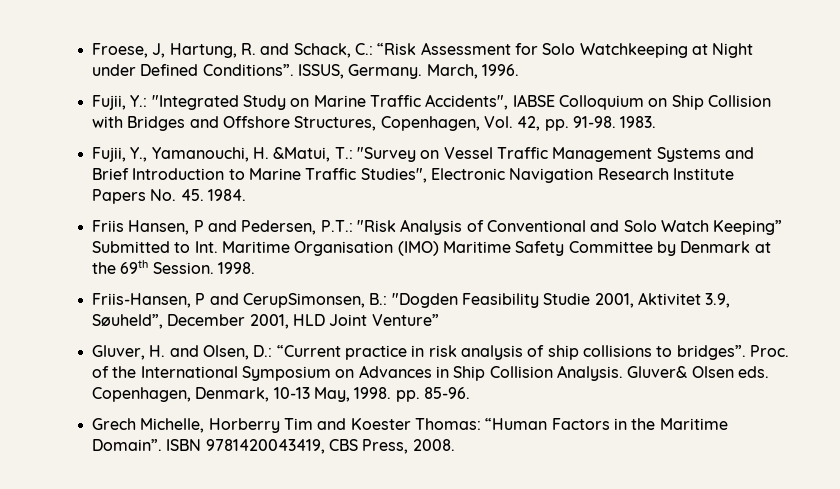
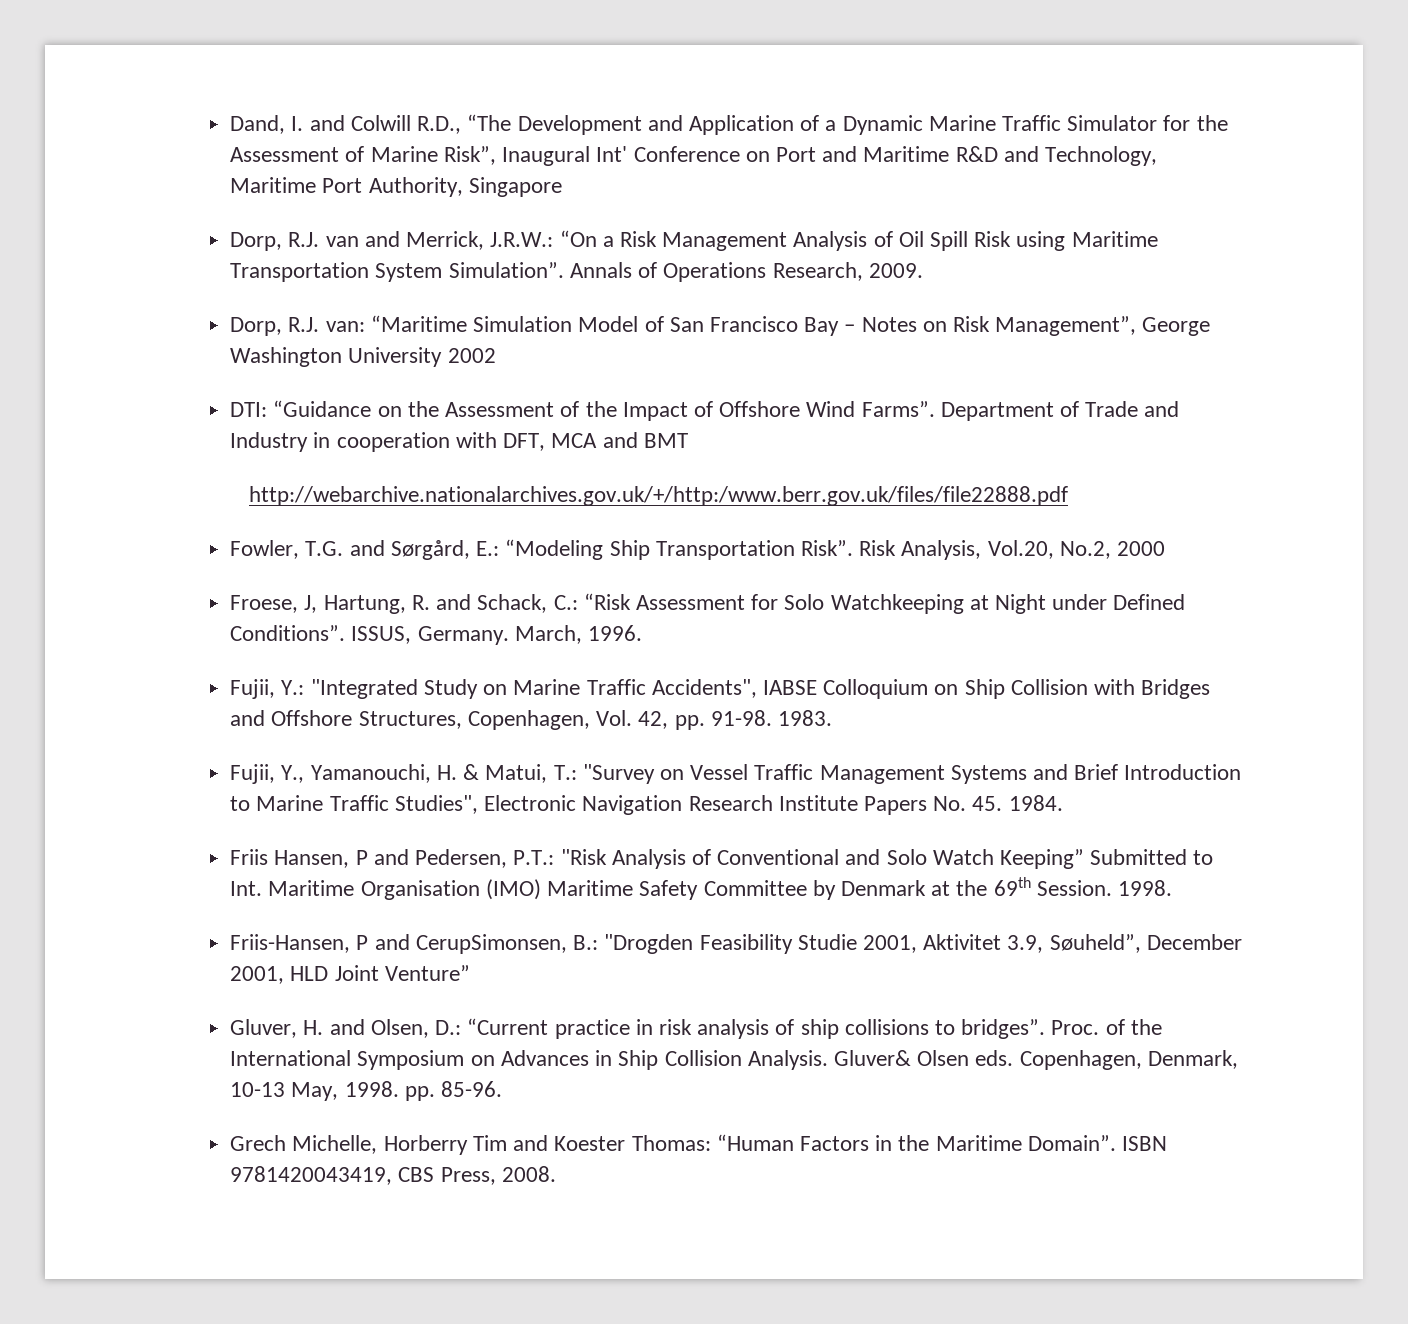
(92, 50) none -> [230,114,1228,135] [230,146,1157,166] [230,177,562,197] [230,230,1158,251] [230,262,923,282] [230,315,1211,336] [230,347,496,367] [230,400,1180,421] [230,432,688,452] [248,486,1068,506] [230,539,1165,560] Dand, I. and Colwill R.D., “The Development and Application of a Dynamic Marine Traffic Simulator for the Assessment of Marine Risk”, Inaugural Int' Conference on Port and Maritime R&D and Technology, Maritime Port Authority, Singapore // Dorp, R.J. van and Merrick, J.R.W.: “On a Risk Management Analysis of Oil Spill Risk using Maritime Transportation System Simulation”. Annals of Operations Research, 2009. // Dorp, R.J. van: “Maritime Simulation Model of San Francisco Bay – Notes on Risk Management”, George Washington University 2002 // DTI: “Guidance on the Assessment of the Impact of Offshore Wind Farms”. Department of Trade and Industry in cooperation with DFT, MCA and BMT // http://webarchive.nationalarchives.gov.uk/+/http:/www.berr.gov.uk/files/file22888.pdf // Fowler, T.G. and Sørgård, E.: “Modeling Ship Transportation Risk”. Risk Analysis, Vol.20, No.2, 2000 //
[273,147,331,162] &Matui, -> [463,764,548,783] & Matui,
[391,293,458,308] "Dogden -> [604,934,694,954] "Drogden

